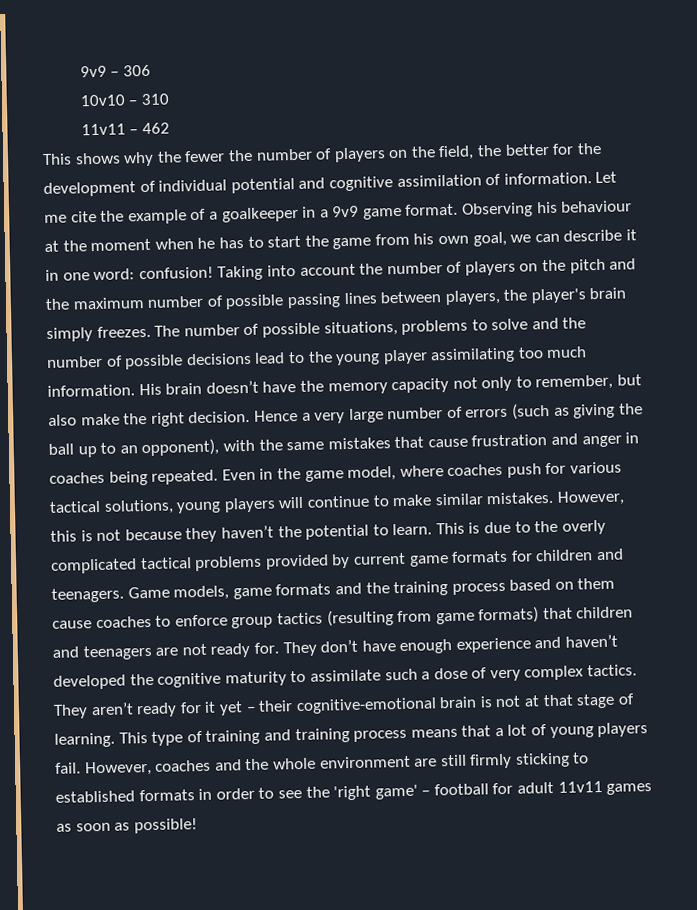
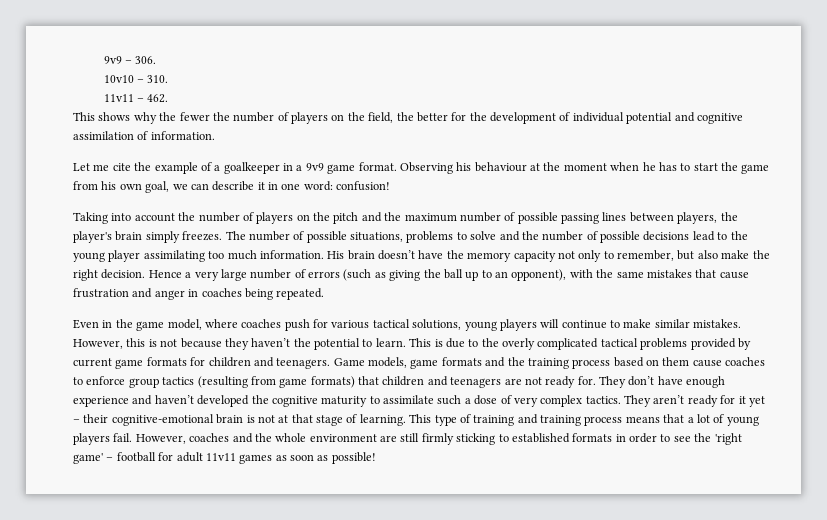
[122,64,151,77] 306 -> [135,56,157,64] 306.
[140,93,169,106] 310 -> [147,75,169,83] 310.
[141,122,170,135] 462 -> [147,94,169,103] 462.
(592, 178) none -> (215, 135) //
(214, 273) none -> (391, 186) //
(219, 477) none -> (325, 294) //

